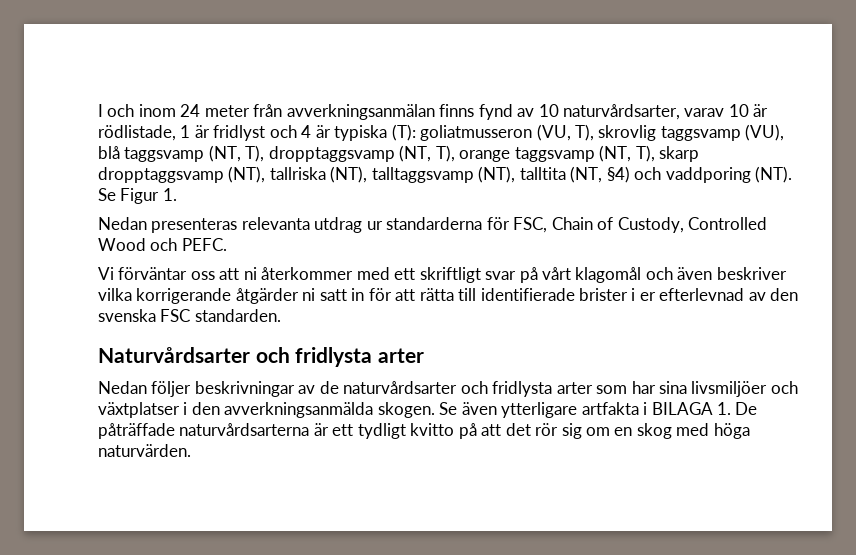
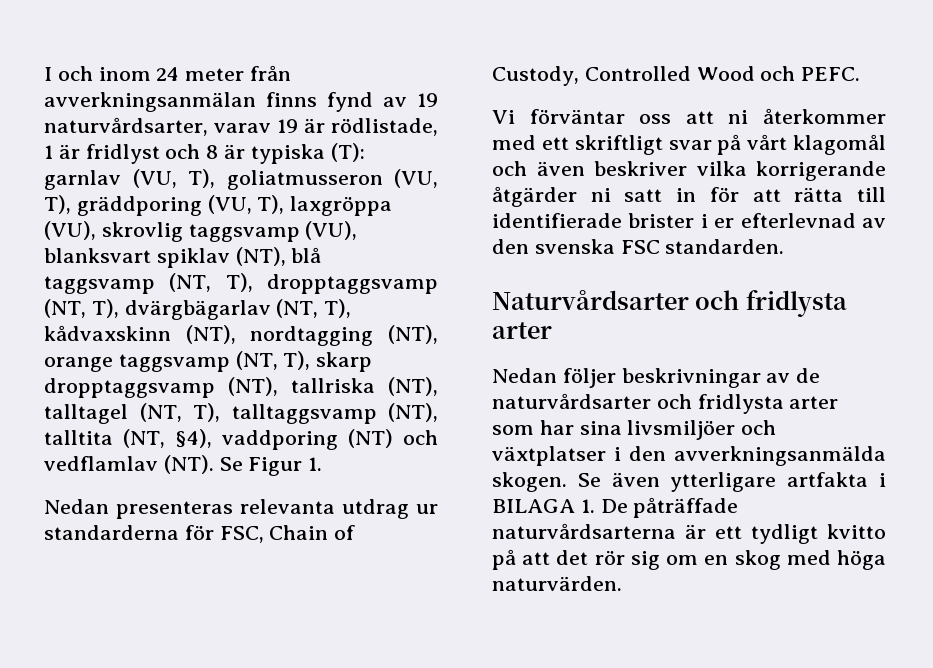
[538,104,559,117] 10 -> [417,93,438,107] 19
[728,104,749,117] 10 -> [277,119,298,133] 19
[301,125,312,138] 4 -> [206,145,219,159] 8
[420,124,785,141] goliatmusseron (VU, T), skrovlig taggsvamp (VU), -> [44,169,438,190] [44,195,393,216] [44,221,358,242] [44,247,286,268] garnlav (VU, T), goliatmusseron (VU, T), gräddporing (VU, T), laxgröppa (VU), skrovlig taggsvamp (VU), blanksvart spiklav (NT),
(455, 153) none -> [124,299,352,320] [44,325,438,346] dvärgbägarlav (NT, T), kådvaxskinn (NT), nordtagging (NT),
(368, 174) none -> [44,403,220,424] talltagel (NT, T),
[606,166,751,183] §4) och vaddporing -> [175,429,438,450] [44,456,158,471] §4), vaddporing (NT) och vedflamlav

